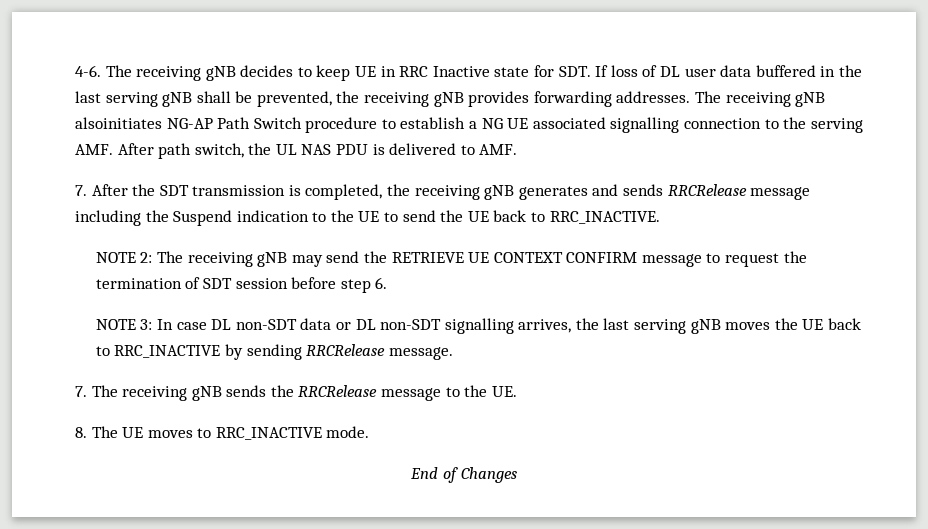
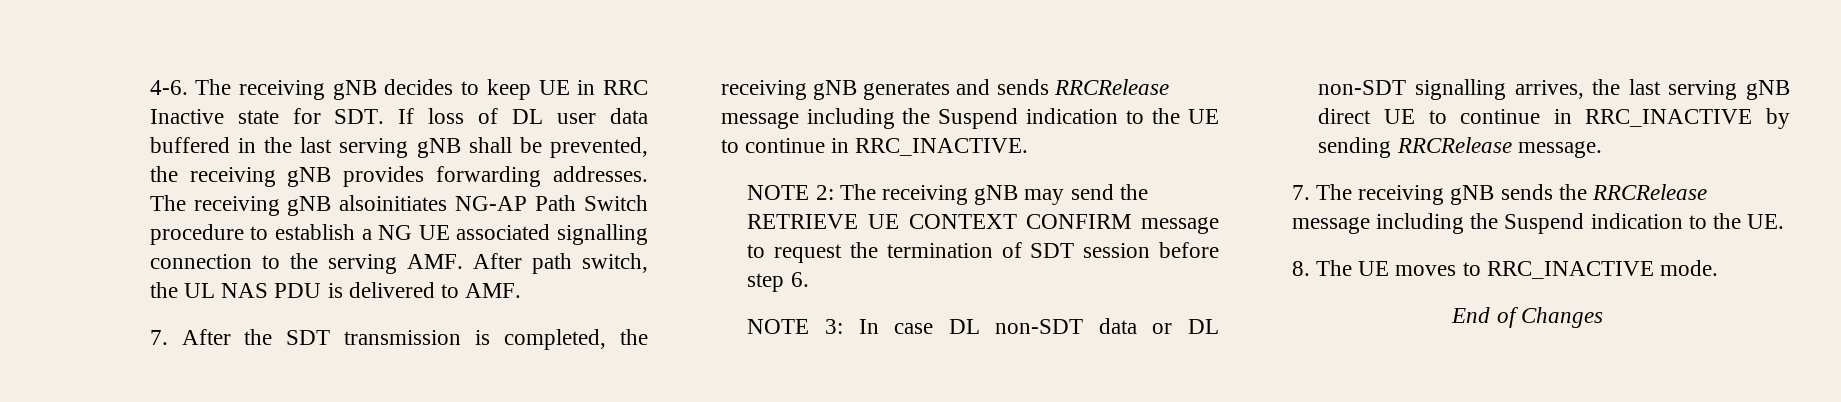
[402,210,545,222] send the UE back to -> [744,138,850,153] continue in
[725,318,862,330] [95,346,110,356] moves the UE back to -> [1318,108,1572,124] direct UE to continue in
(442, 394) none -> [1375,213,1683,234] including the Suspend indication

